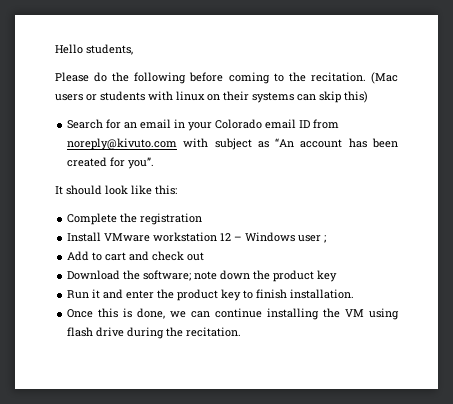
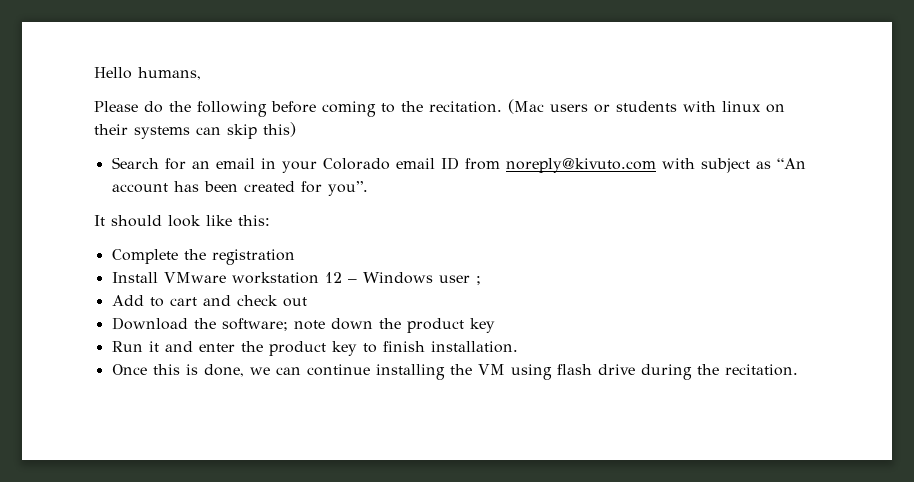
[86,44,133,55] students, -> [138,67,201,80] humans,

